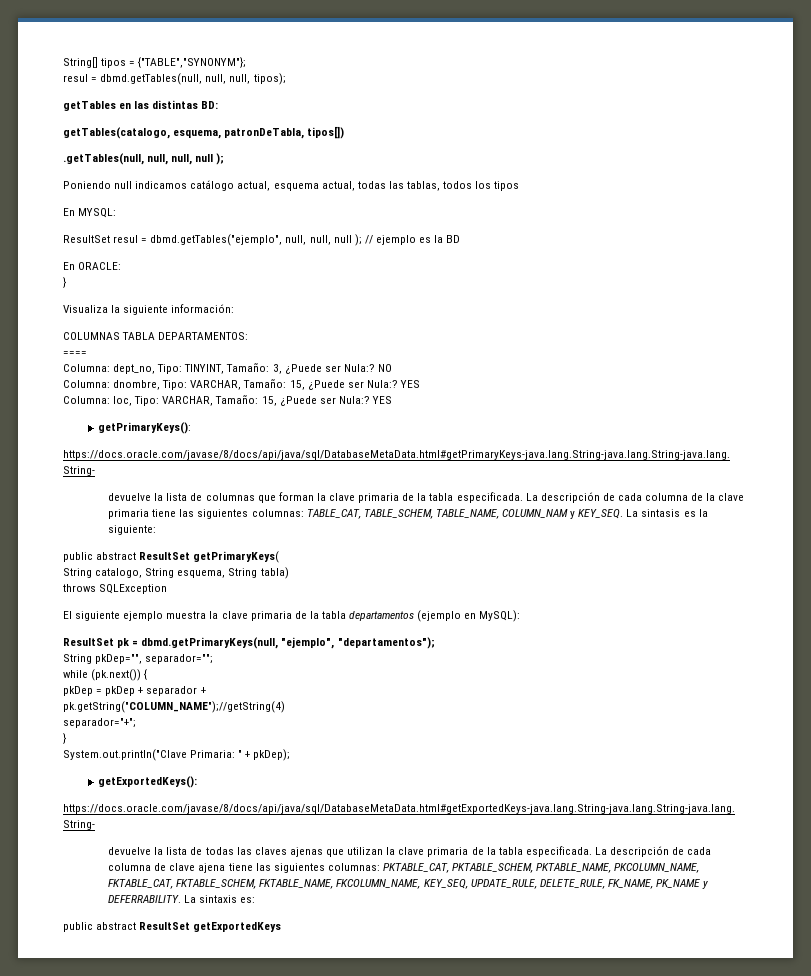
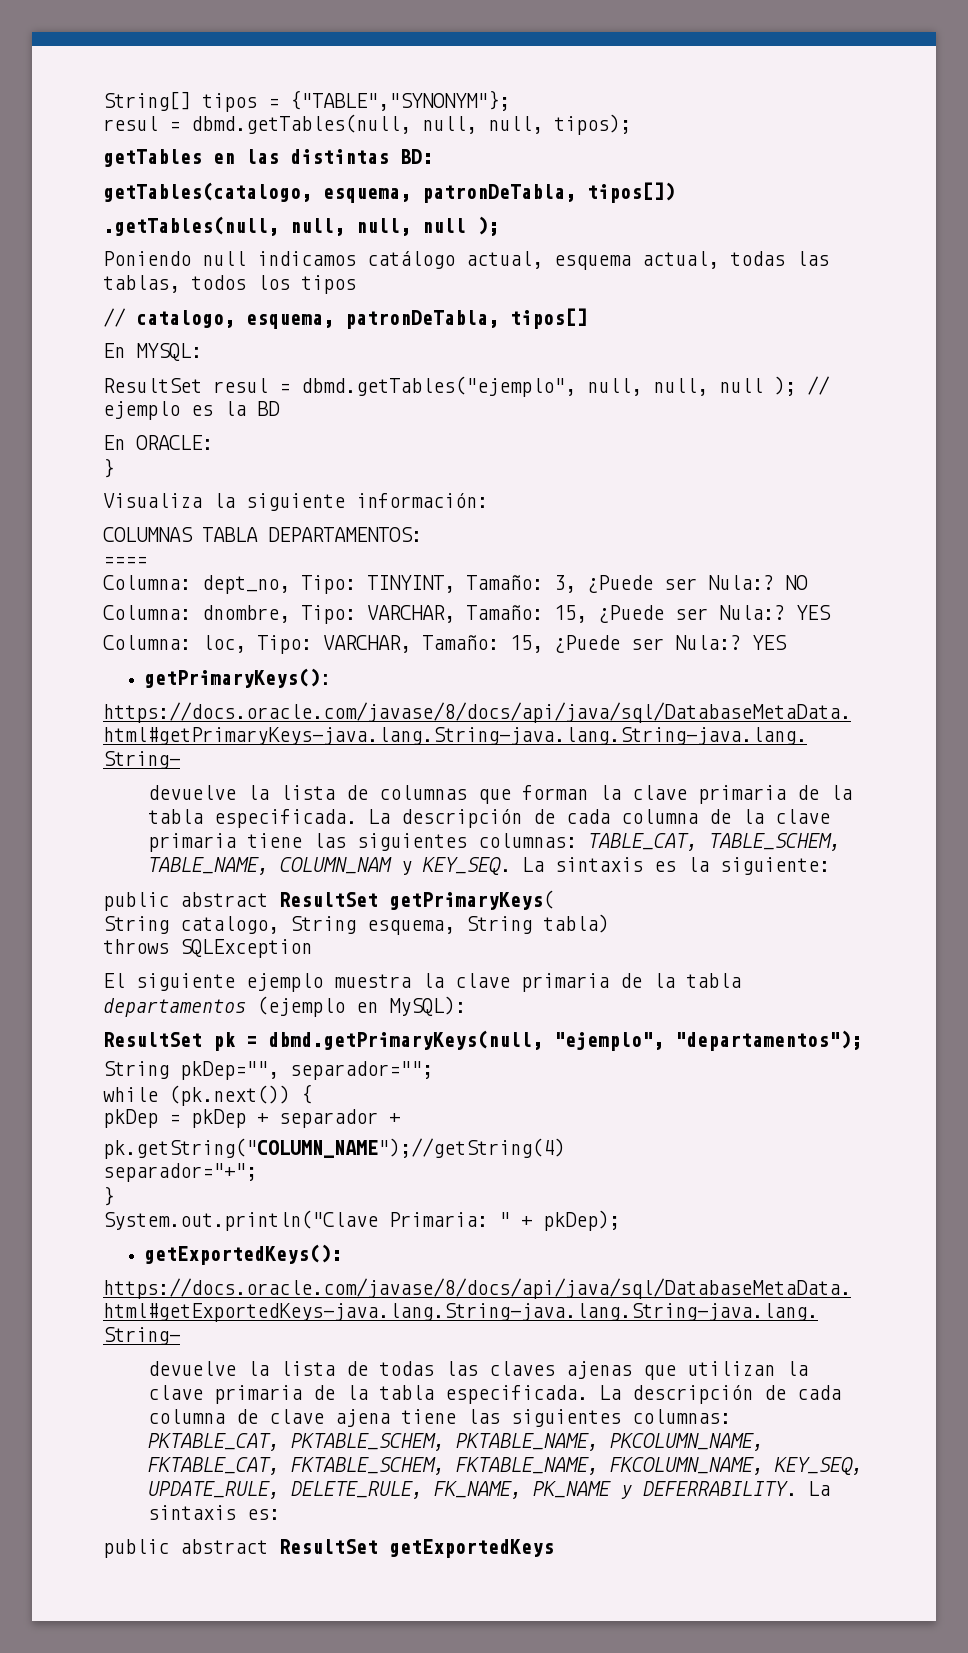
(520, 186) none -> [103,308,587,329] // // catalogo, esquema, patronDeTabla, tipos[]
[641,509,681,517] sintasis -> [554,857,643,872] sintaxis

